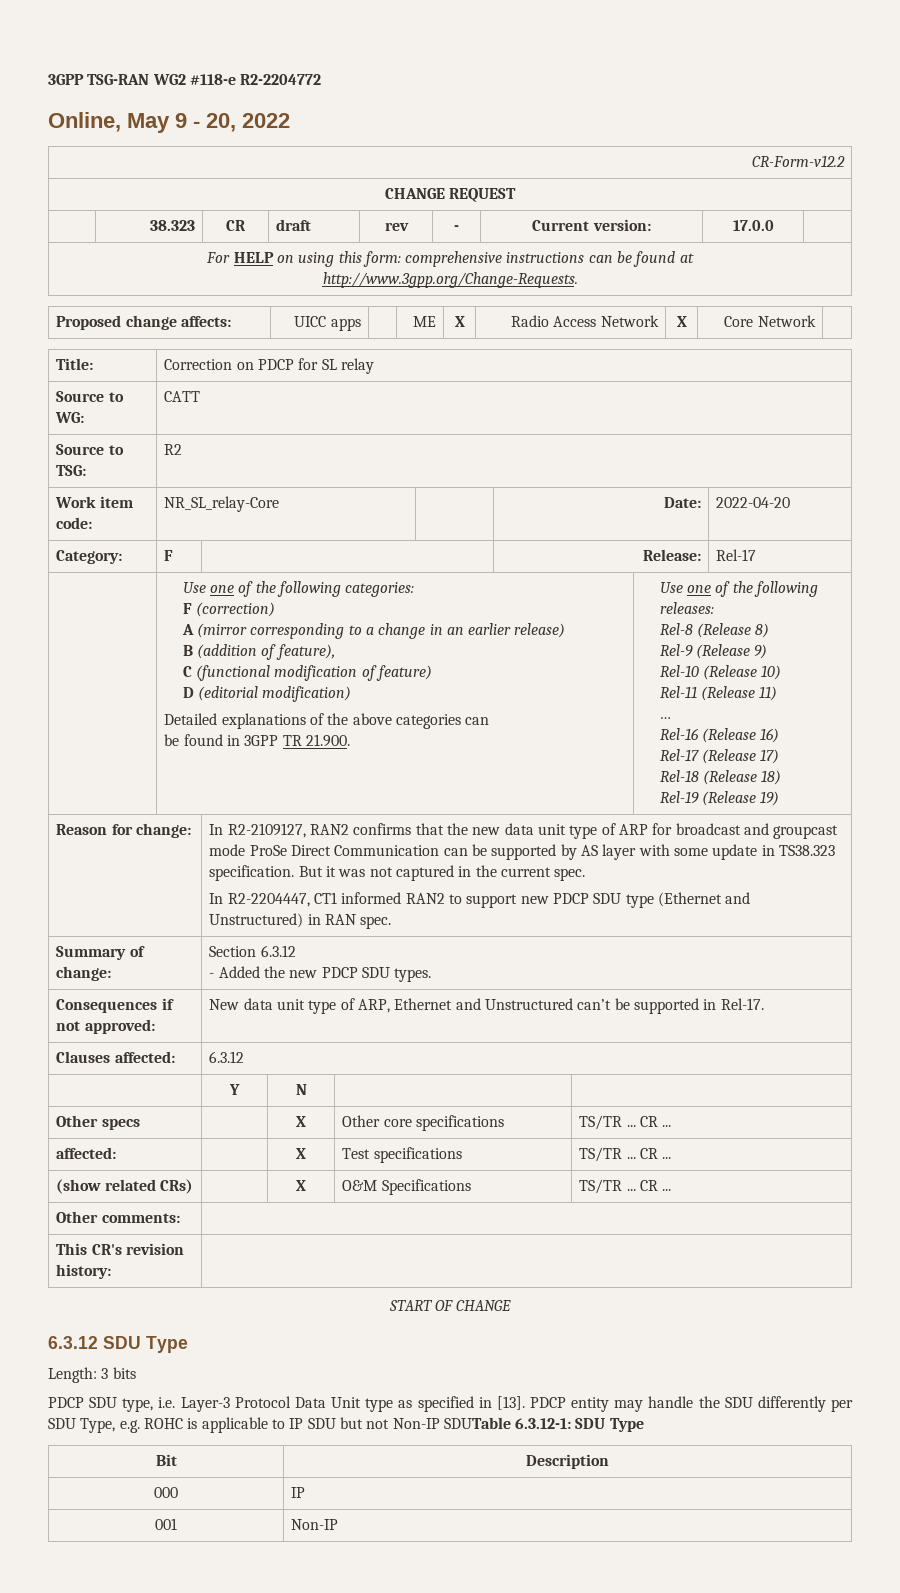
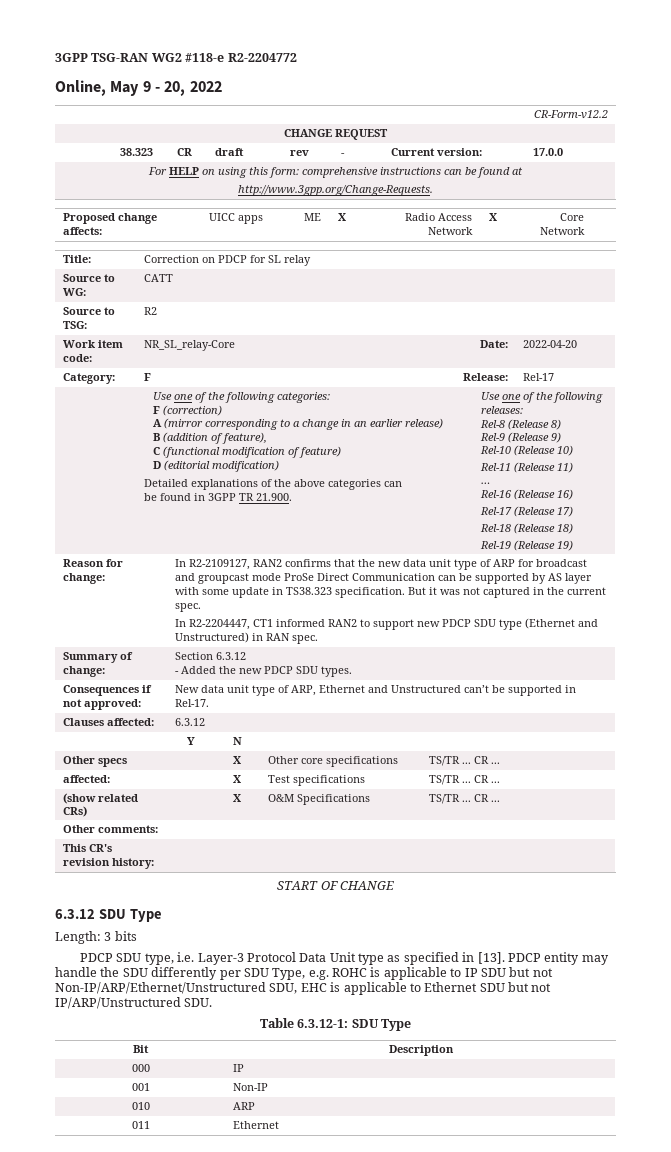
[392,1417,511,1429] Non-IP SDUTable -> [55,982,552,995] [55,997,213,1009] [259,1018,294,1028] Non-IP/ARP/Ethernet/Unstructured SDU, EHC is applicable to Ethernet SDU but not IP/ARP/Unstructured SDU. // Table
(339, 1524) none -> [131,1102,150,1110] [233,1102,256,1110] [131,1121,150,1129] [233,1121,280,1129] // 010 | ARP // 011 | Ethernet

